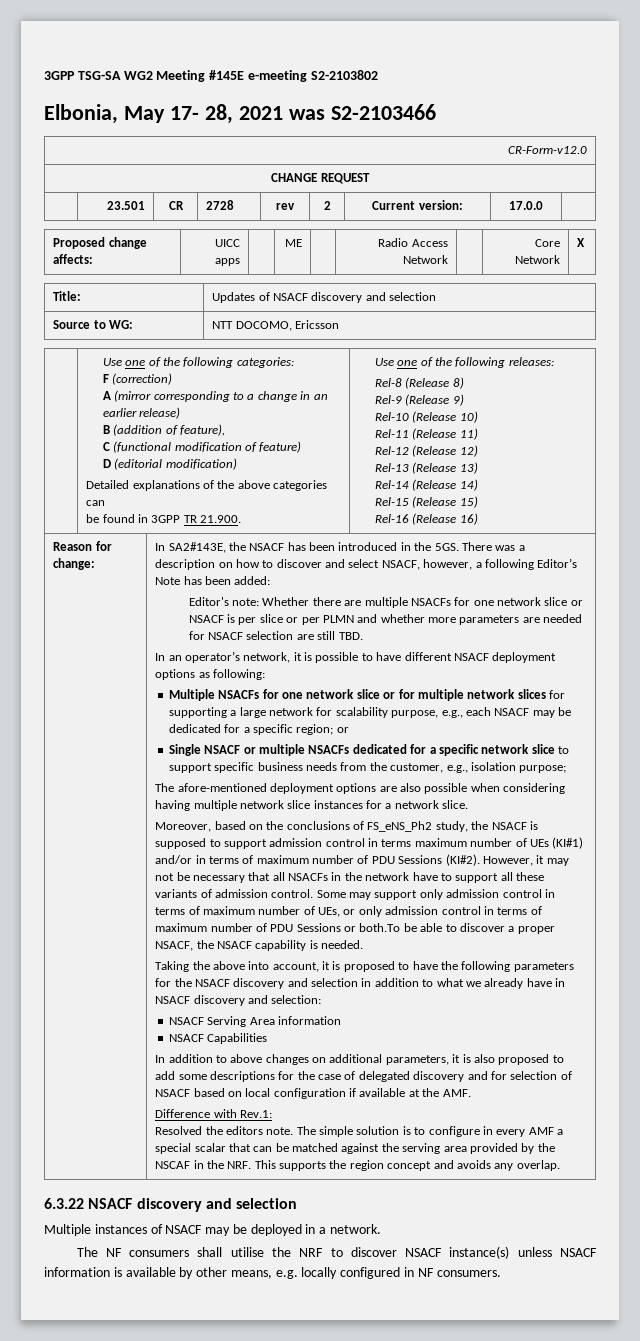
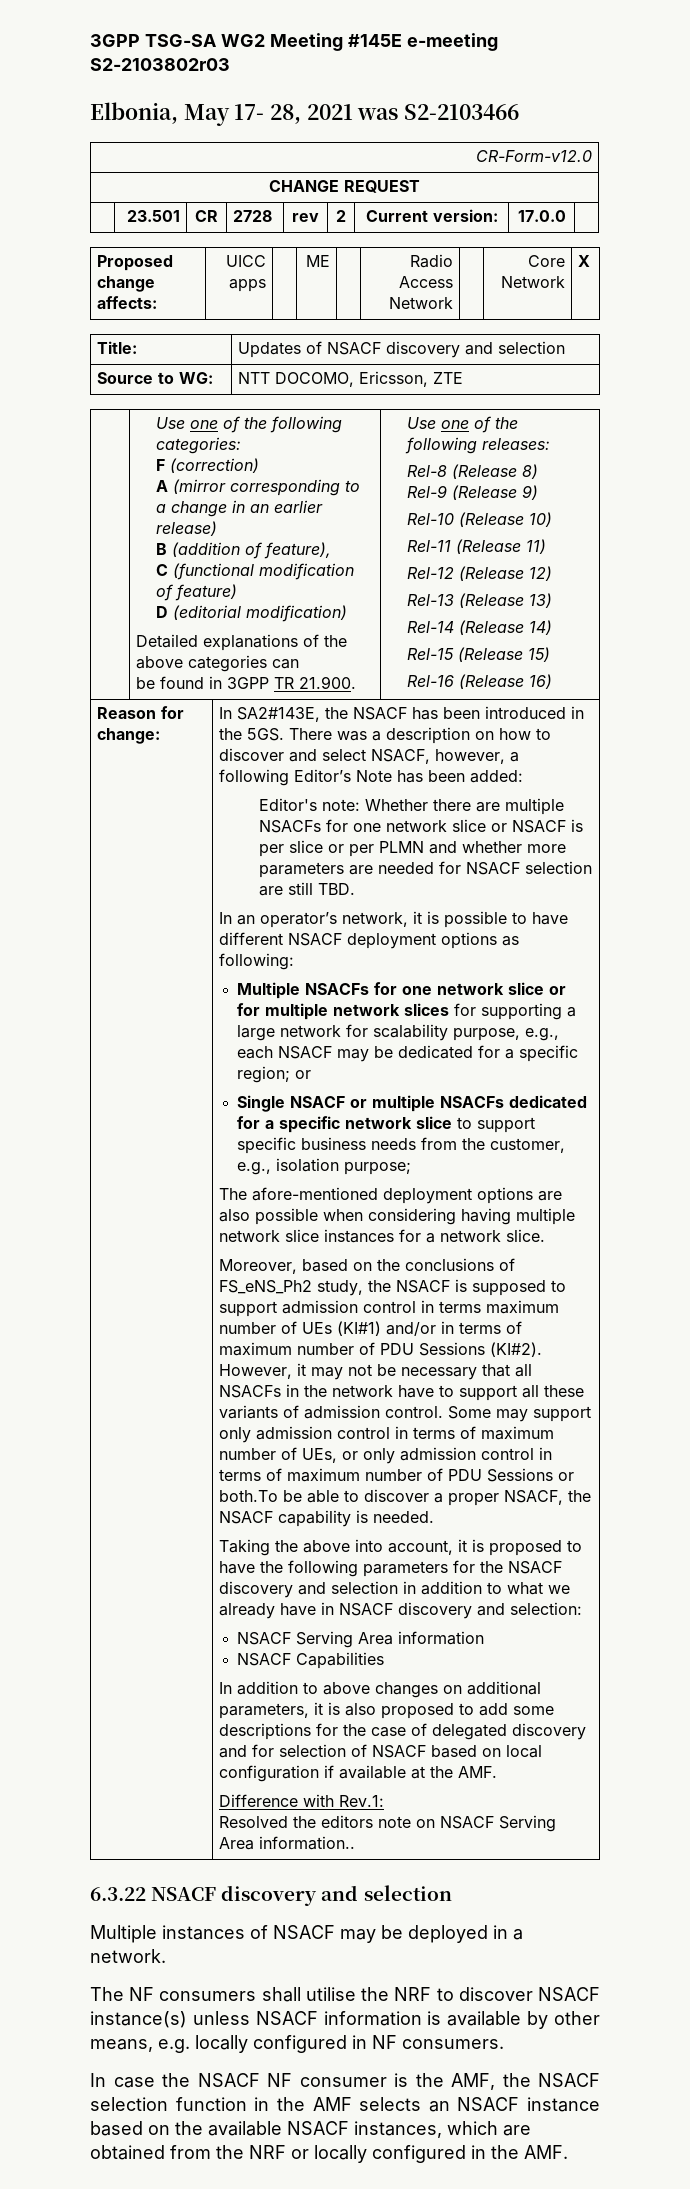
[310,70,378,80] S2-2103802 -> [90,58,230,71] S2-2103802r03
[294,320,339,329] Ericsson -> [359,371,464,387] Ericsson, ZTE
[266,1126,564,1137] [155,1143,555,1154] [155,1160,560,1171] note. The simple solution is to configure in every AMF a special scalar that can be matched against the serving area provided by the NSCAF in the NRF. This supports the region concept and avoids any overlap. -> [378,1815,557,1832] [219,1836,356,1850] note on NSACF Serving Area information..
(501, 1273) none -> [90,2073,600,2090] [90,2097,600,2112] [90,2121,531,2138] [90,2145,568,2163] // In case the NSACF NF consumer is the AMF, the NSACF selection function in the AMF selects an NSACF instance based on the available NSACF instances, which are obtained from the NRF or locally configured in the AMF.

